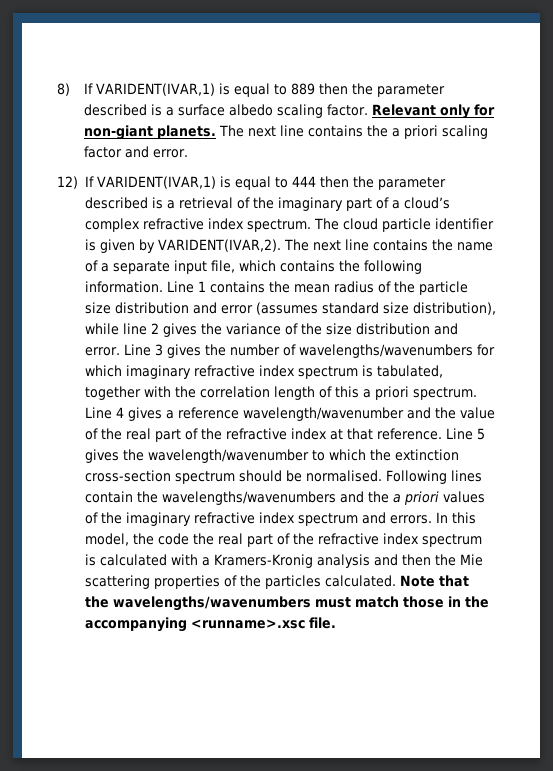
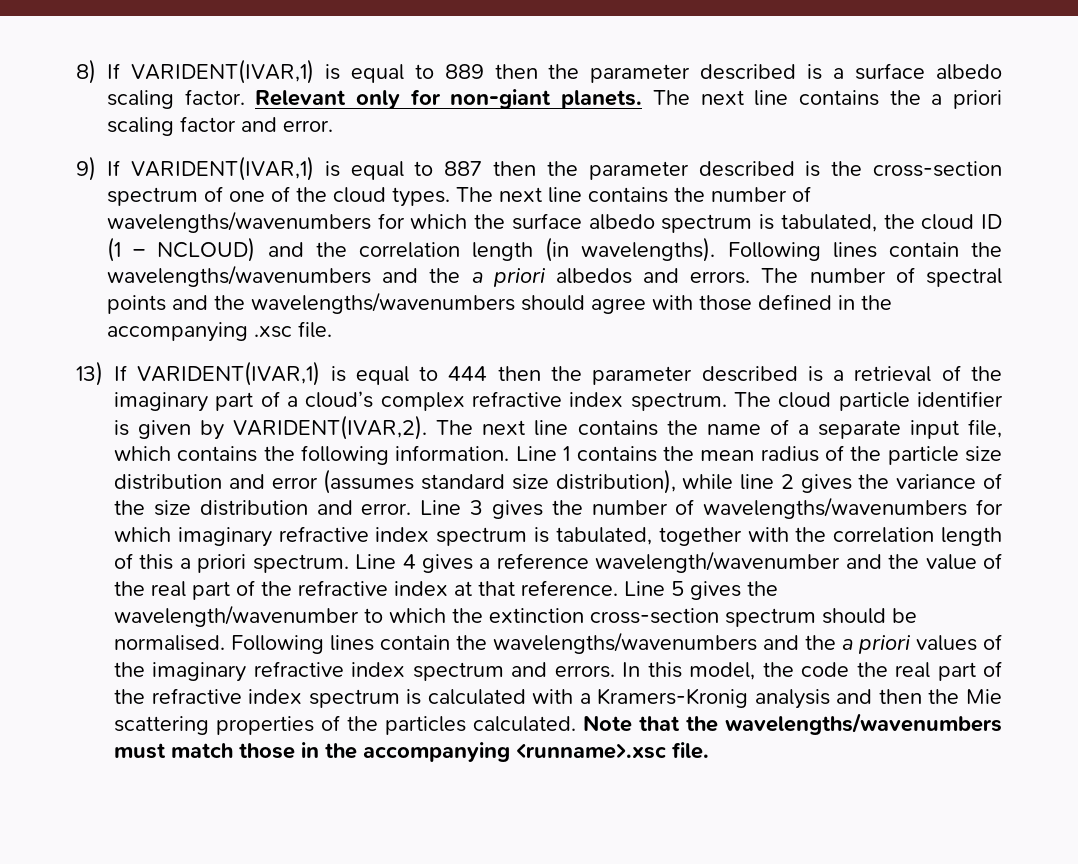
[57,176,78,189] 12) -> [76,156,1002,181] [107,186,811,207] [107,211,1003,233] [107,237,1002,262] [107,265,1002,287] [107,292,892,314] [107,321,332,342] [76,361,103,386] 9) If VARIDENT(IVAR,1) is equal to 887 then the parameter described is the cross-section spectrum of one of the cloud types. The next line contains the number of wavelengths/wavenumbers for which the surface albedo spectrum is tabulated, the cloud ID (1 – NCLOUD) and the correlation length (in wavelengths). Following lines contain the wavelengths/wavenumbers and the a priori albedos and errors. The number of spectral points and the wavelengths/wavenumbers should agree with those defined in the accompanying .xsc file. // 13)

